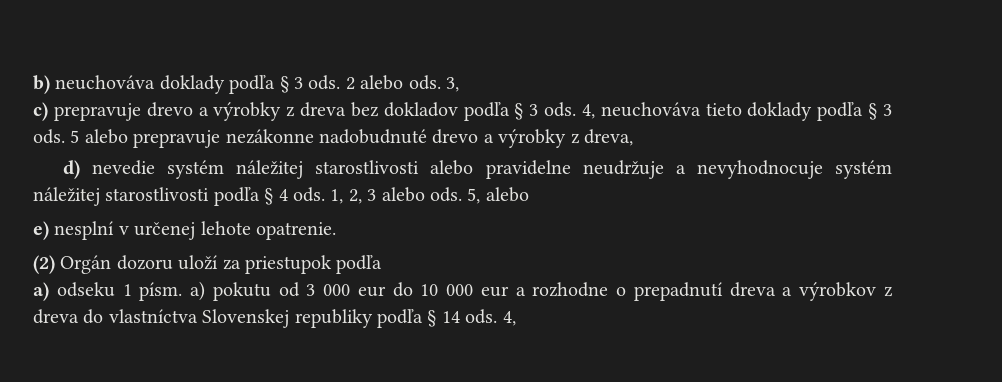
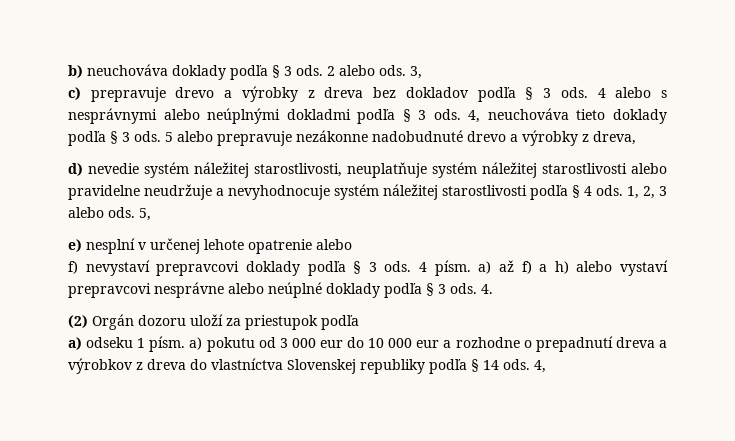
(577, 109) none -> [597,87,668,98] [68,108,461,124] 4 alebo s nesprávnymi alebo neúplnými dokladmi podľa § 3 ods.
(304, 169) none -> [254,162,537,178] starostlivosti, neuplatňuje systém náležitej
[485,187,529,202] alebo -> (151, 214) none
[256,222,336,240] opatrenie. -> [248,239,352,254] [68,260,668,276] [68,282,493,298] opatrenie alebo // f) nevystaví prepravcovi doklady podľa § 3 ods. 4 písm. a) až f) a h) alebo vystaví prepravcovi nesprávne alebo neúplné doklady podľa § 3 ods. 4.

